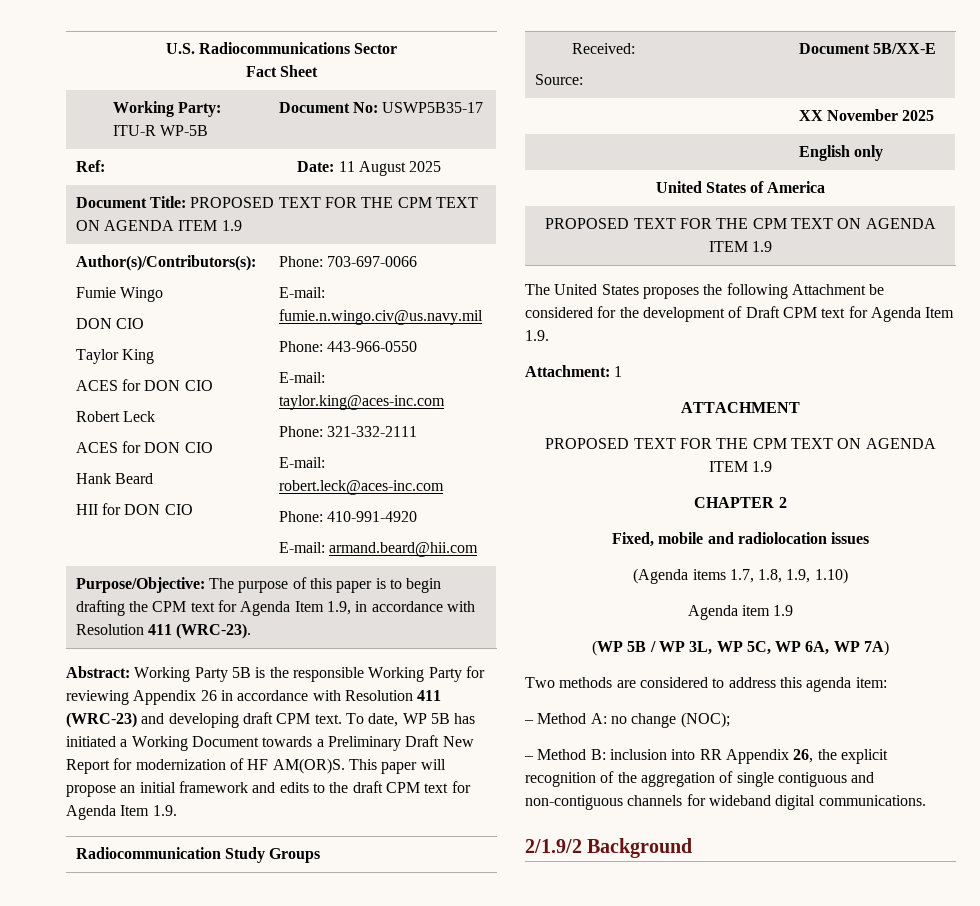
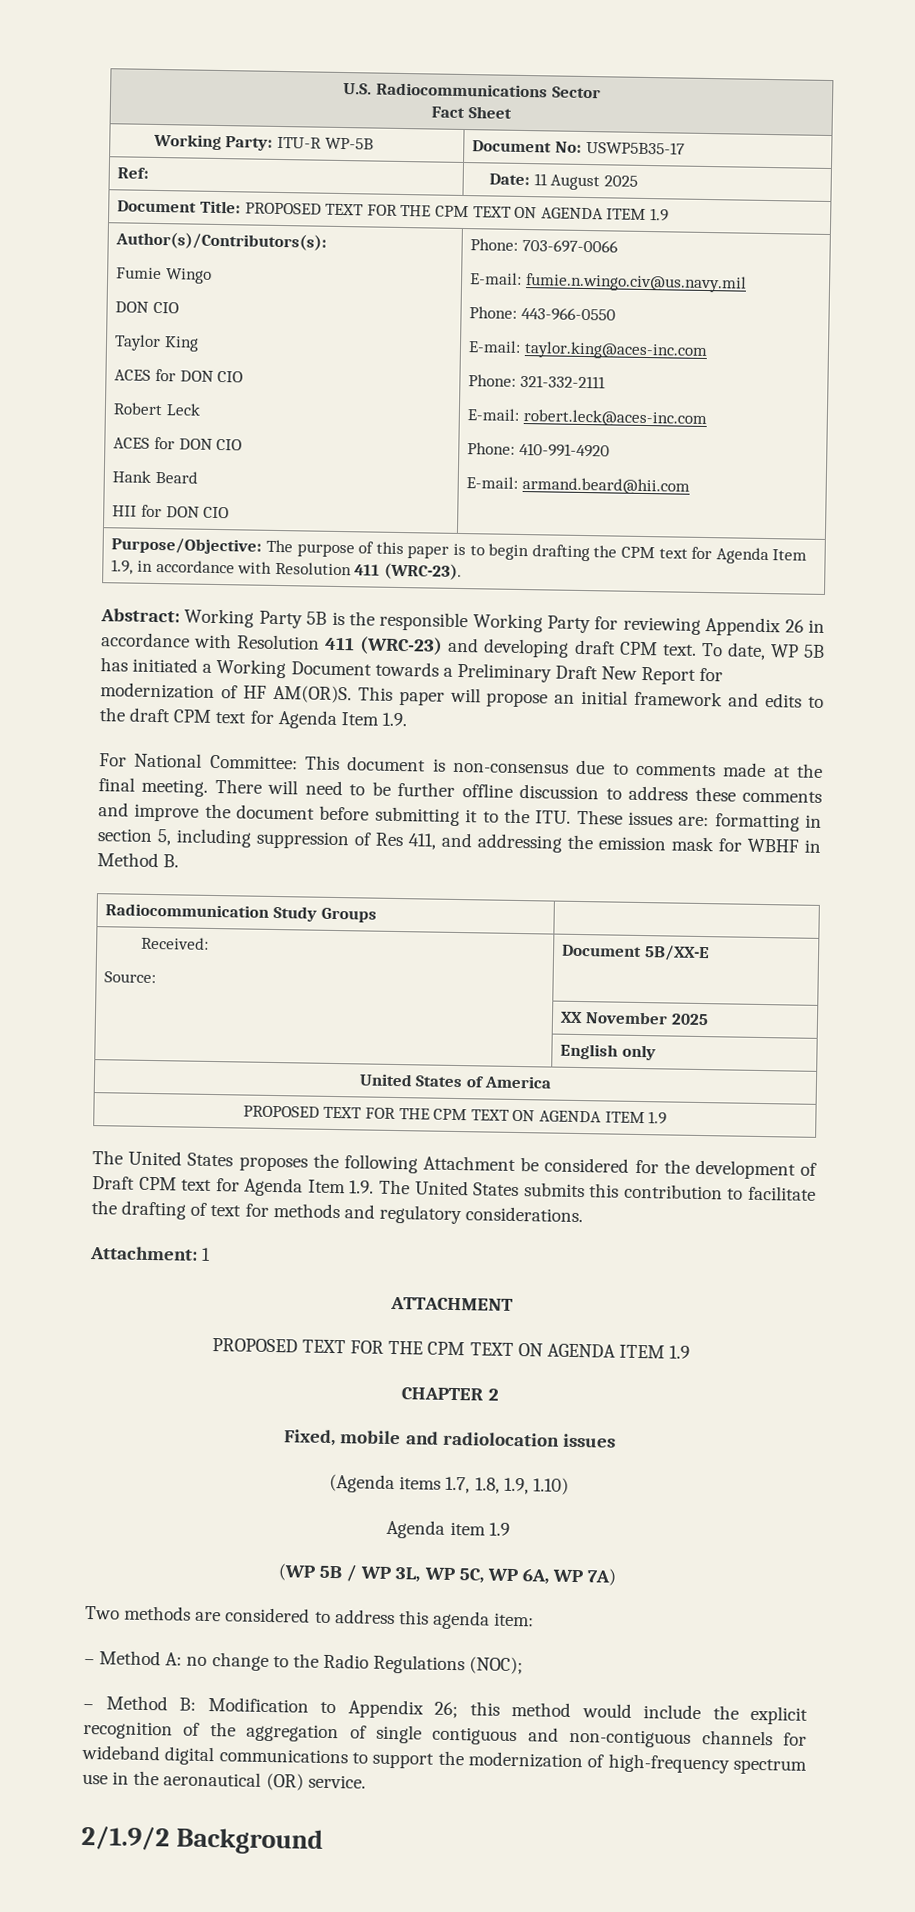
(177, 810) none -> [99,752,824,778] [98,777,822,803] [98,802,822,832] [97,828,821,853] [97,852,180,868] // For National Committee: This document is non-consensus due to comments made at the final meeting. There will need to be further offline discussion to address these comments and improve the document before submitting it to the ITU. These issues are: formatting in section 5, including suppression of Res 411, and addressing the emission mask for WBHF in Method B.
(549, 335) none -> [378,1179,816,1201] [91,1200,584,1225] The United States submits this contribution to facilitate the drafting of text for methods and regulatory considerations.
(677, 720) none -> [272,1653,466,1675] to the Radio Regulations
[609,749,814,764] inclusion into RR Appendix 26, -> [207,1697,701,1720] Modification to Appendix 26; this method would include
[818,795,926,806] communications. -> [218,1748,807,1775] [82,1770,366,1791] communications to support the modernization of high-frequency spectrum use in the aeronautical (OR) service.

